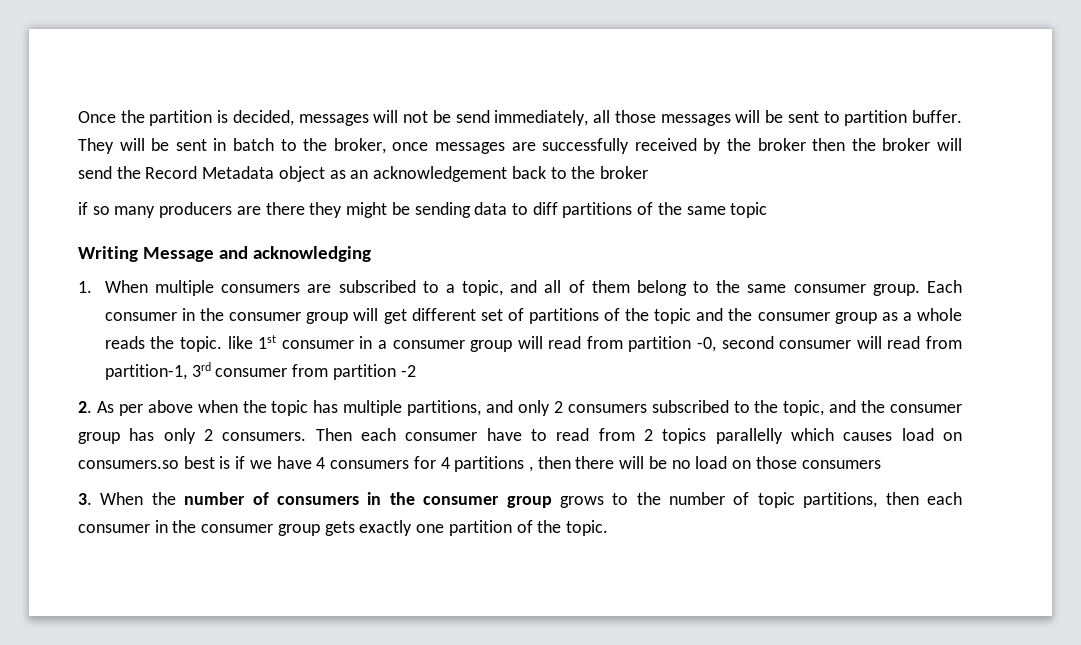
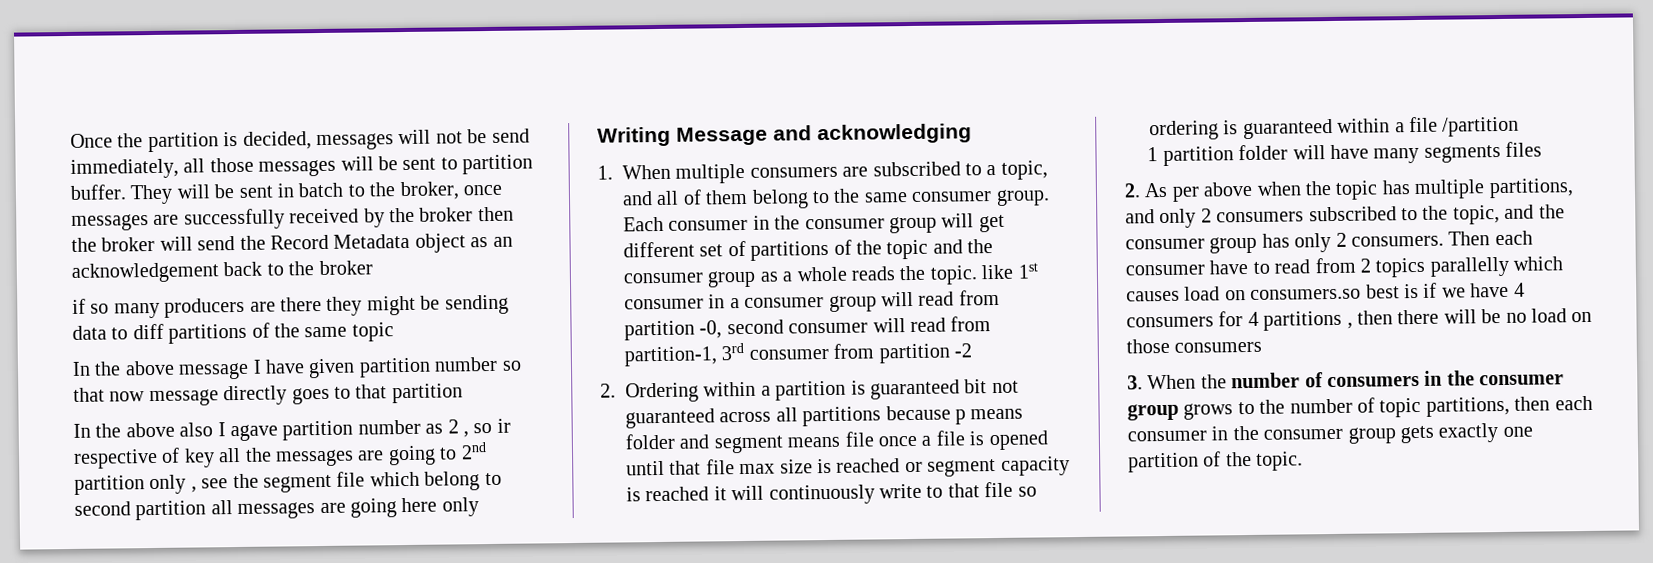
(768, 210) none -> [72,356,522,380] [73,383,463,407] [73,418,511,442] [73,442,487,469] [74,471,502,495] [74,497,479,521] // In the above message I have given partition number so that now message directly goes to that partition // In the above also I agave partition number as 2 , so ir respective of key all the messages are going to 2nd partition only , see the segment file which belong to second partition all messages are going here only
(416, 371) none -> [600,379,1019,403] [625,405,1024,429] [625,430,1049,454] [626,456,1070,477] [626,481,1037,505] [1149,116,1520,141] [1147,141,1543,167] // 2. Ordering within a partition is guaranteed bit not guaranteed across all partitions because p means folder and segment means file once a file is opened until that file max size is reached or segment capacity is reached it will continuously write to that file so ordering is guaranteed within a file /partition // 1 partition folder will have many segments files

